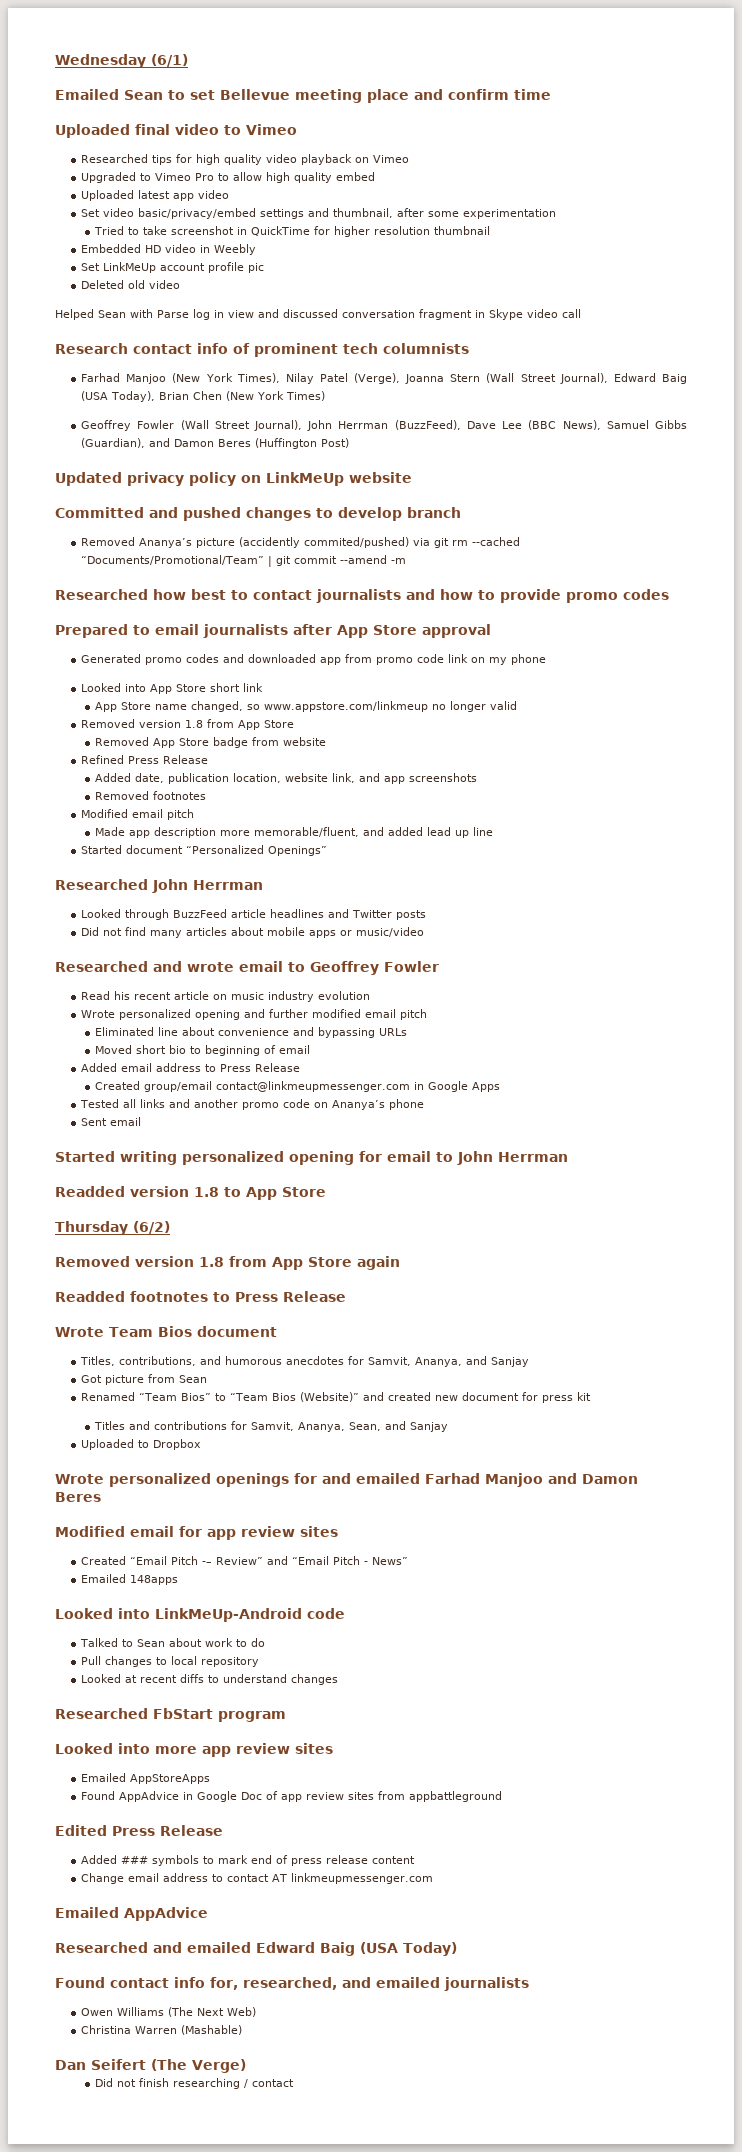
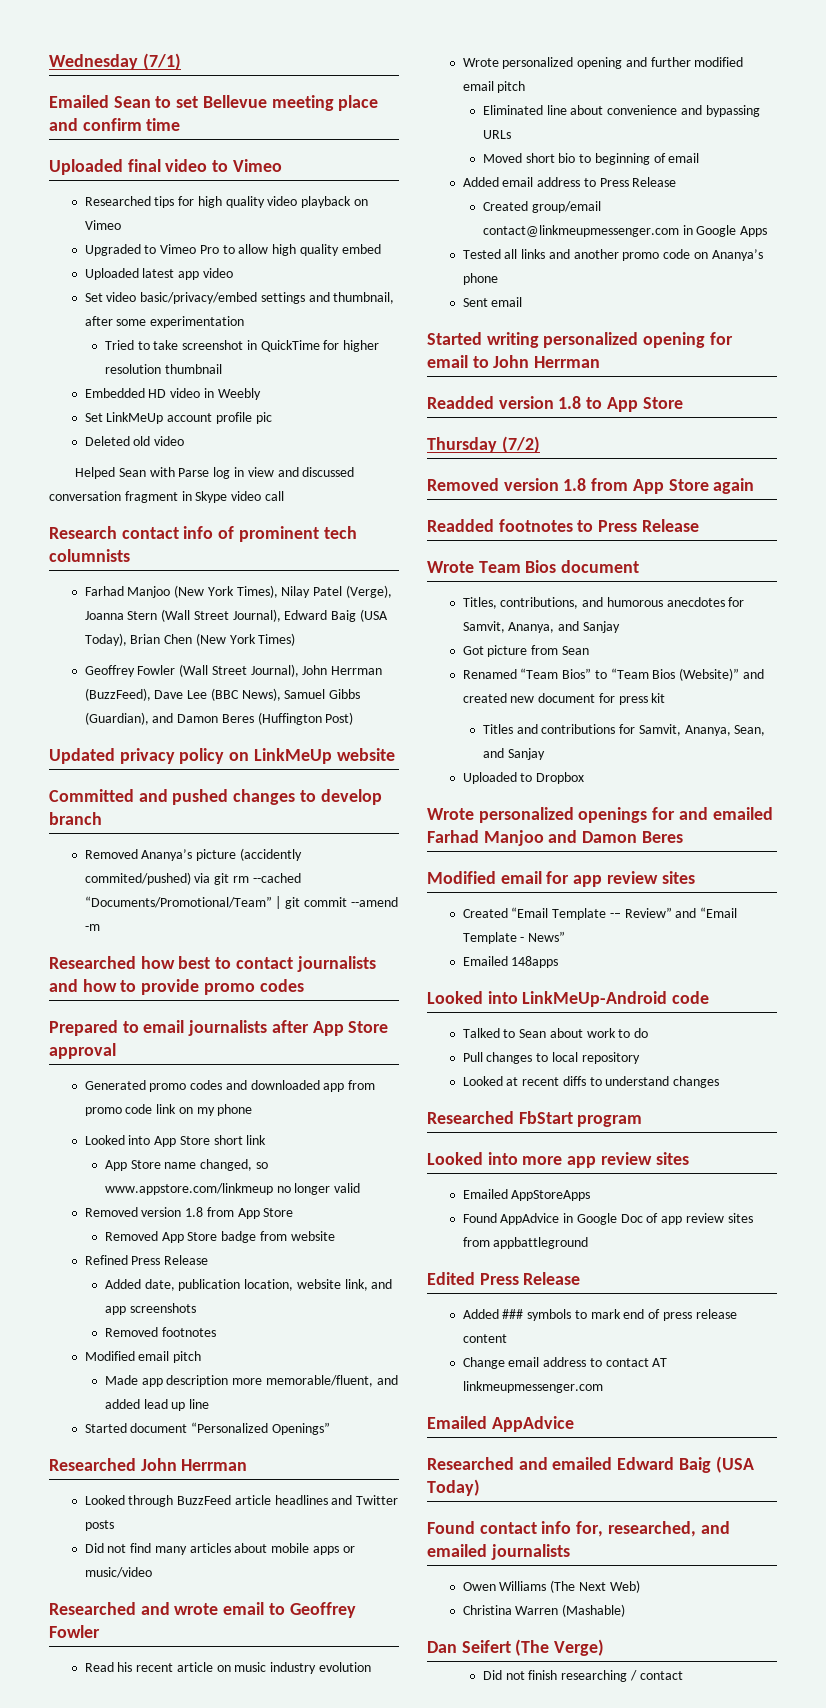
[151,54,188,67] (6/1) -> [142,53,181,70] (7/1)
[133,1221,170,1234] (6/2) -> [501,436,540,453] (7/2)
[171,1556,199,1565] Pitch -> [552,908,607,920] Template
[333,1556,361,1565] Pitch -> [462,932,517,944] Template

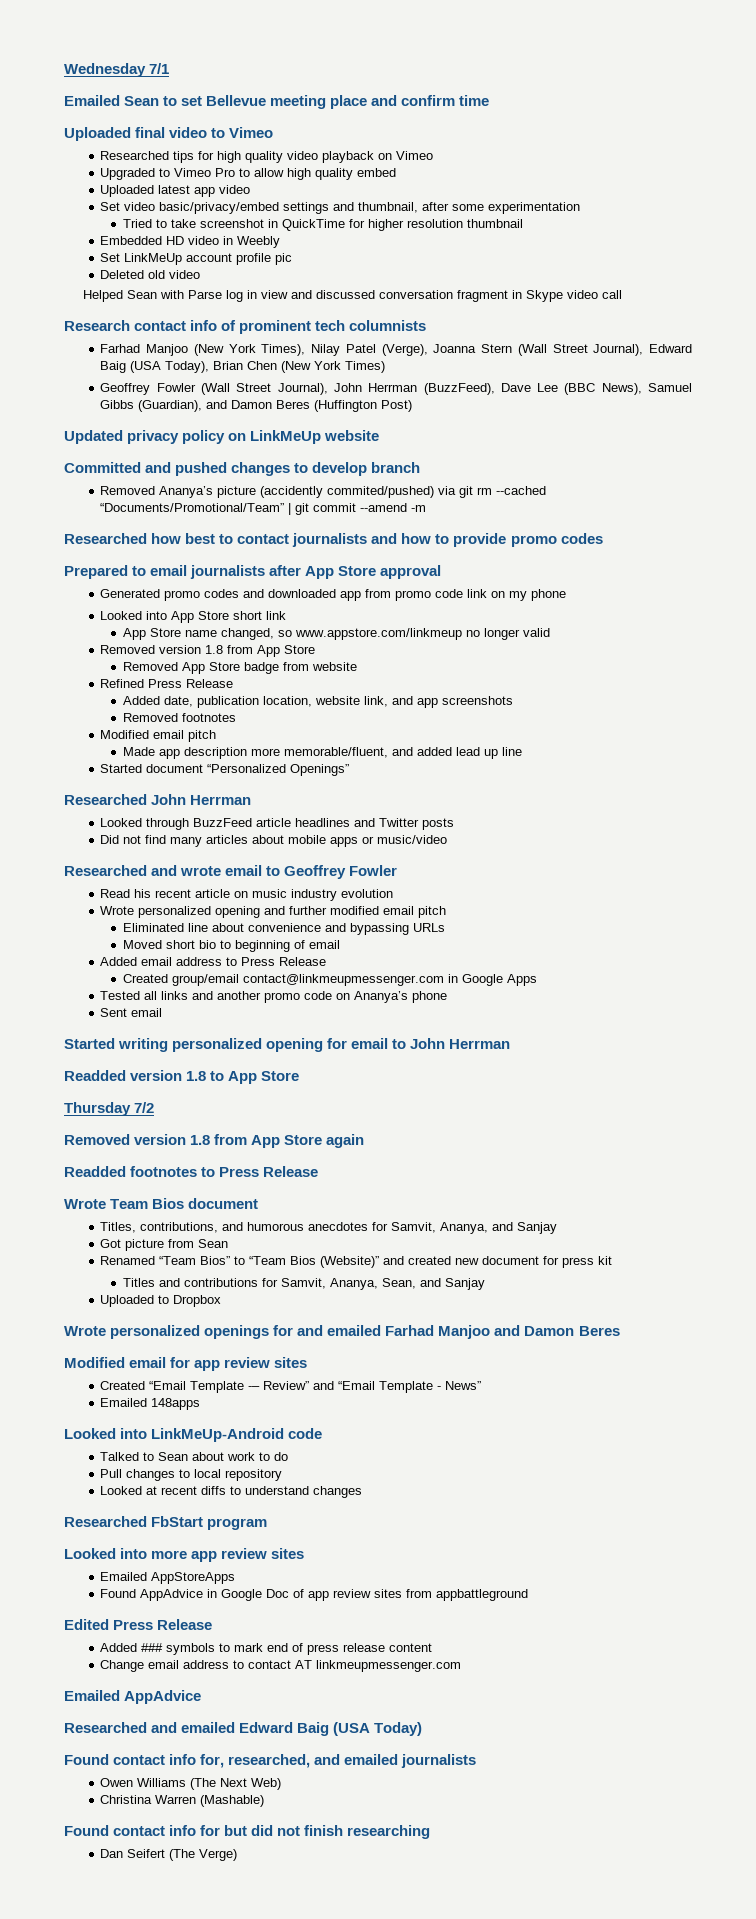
[142,53,181,70] (7/1) -> [149,63,170,74] 7/1
[501,436,540,453] (7/2) -> [134,1102,155,1113] 7/2
[427,1639,605,1656] [482,1670,683,1682] Dan Seifert (The Verge) // Did not finish researching / contact -> [64,1825,431,1839] [100,1849,238,1861] Found contact info for but did not finish researching // Dan Seifert (The Verge)

